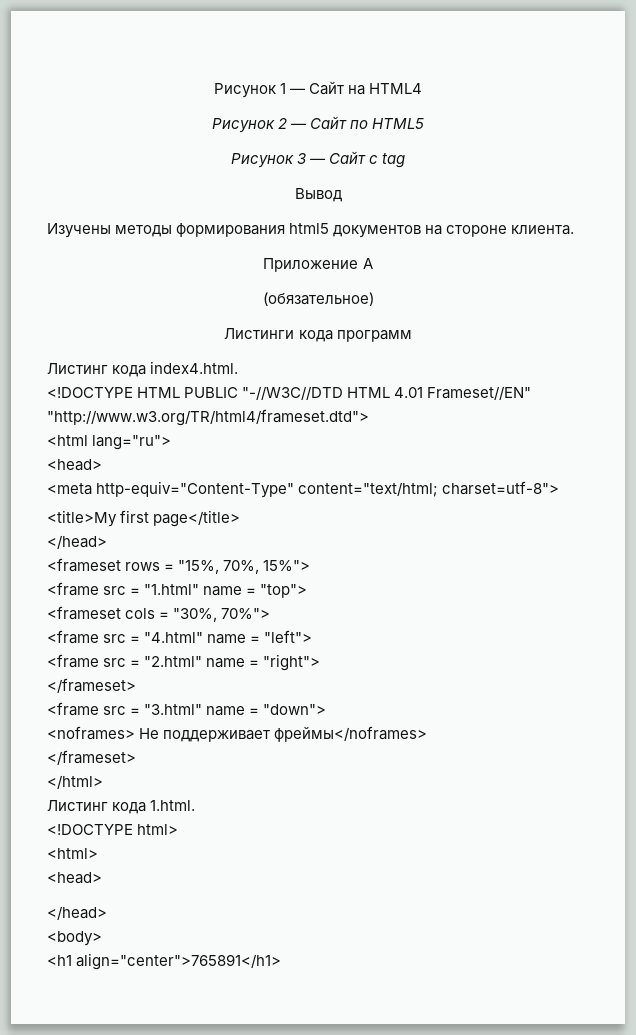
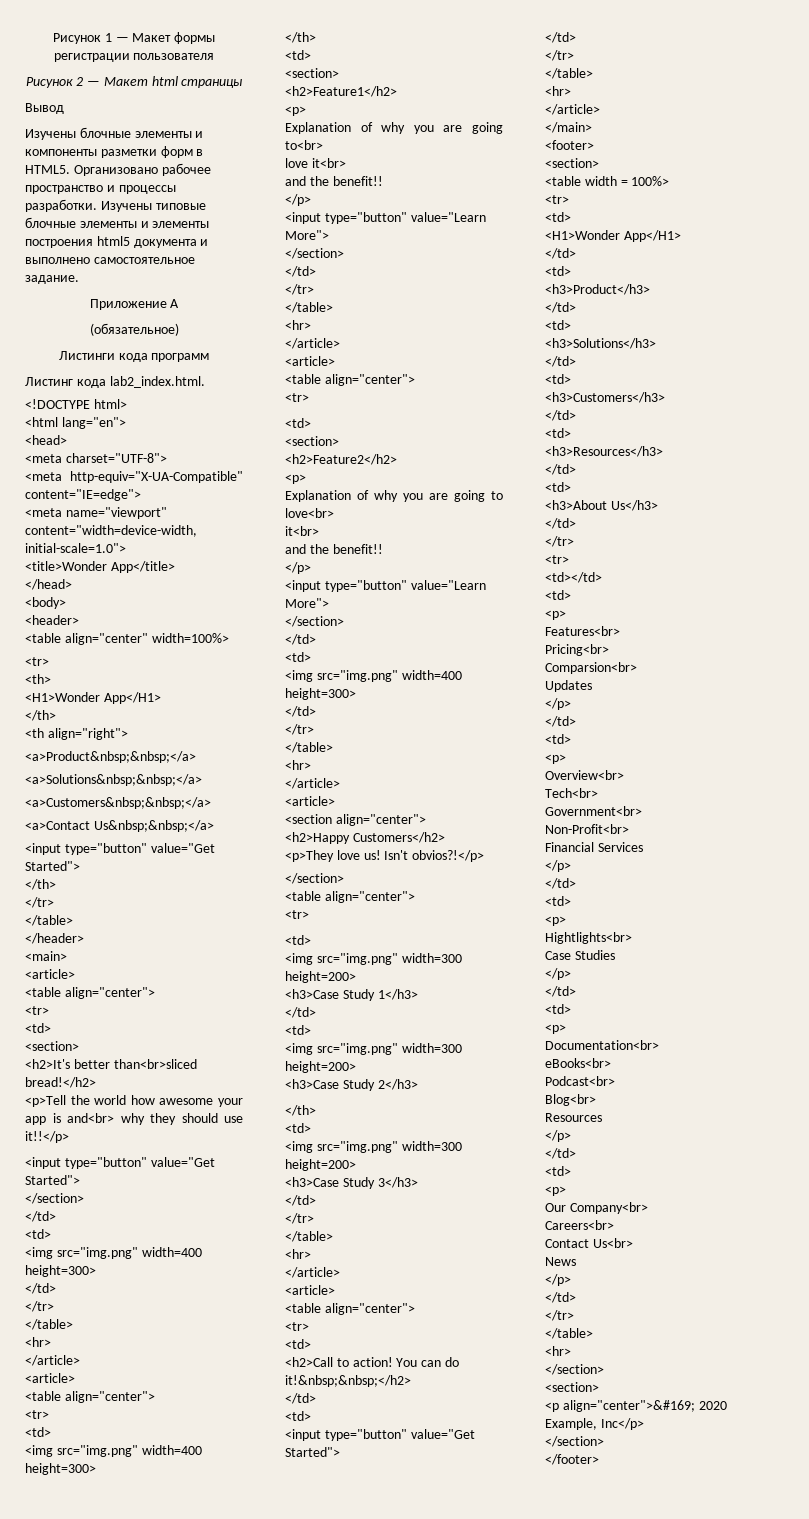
[309,81,423,95] Сайт на HTML4 -> [132,32,216,44] [53,53,215,62] Макет формы регистрации пользователя
[310,116,425,129] [230,151,406,168] [294,188,342,202] [47,223,575,238] Сайт по HTML5 // Рисунок 3 — Сайт с tag // Вывод // Изучены методы формирования html5 документов на стороне клиента. -> [103,76,243,88] [25,103,64,114] [25,127,204,140] [25,146,204,158] [25,163,211,176] [25,185,176,194] [25,199,206,212] [25,217,210,228] [25,236,209,248] [25,257,195,264] [25,275,79,284] Макет html страницы // Вывод // Изучены блочные элементы и компоненты разметки форм в HTML5. Организовано рабочее пространство и процессы разработки. Изучены типовые блочные элементы и элементы построения html5 документа и выполнено самостоятельное задание.
[150,361,239,374] [47,386,532,400] [47,409,369,426] index4.html. // <!DOCTYPE HTML PUBLIC "-//W3C//DTD HTML 4.01 Frameset//EN" "http://www.w3.org/TR/html4/frameset.dtd"> -> [109,376,205,388] [25,399,127,409] lab2_index.html. // <!DOCTYPE html>
[92,435,172,450] lang="ru"> -> [61,417,126,429] lang="en">
[96,481,560,498] [47,510,241,527] [47,535,107,549] [47,558,311,574] [47,582,308,598] [47,606,271,622] [47,630,313,644] [47,654,321,671] [47,678,136,693] [47,702,327,716] [47,726,428,742] [47,750,136,765] [47,775,103,789] [47,800,196,814] [47,824,179,835] [47,848,98,859] [47,872,102,884] [47,906,107,920] [47,931,102,946] [47,953,282,970] http-equiv="Content-Type" content="text/html; charset=utf-8"> // <title>My first page</title> // </head> // <frameset rows = "15%, 70%, 15%"> // <frame src = "1.html" name = "top"> // <frameset cols = "30%, 70%"> // <frame src = "4.html" name = "left"> // <frame src = "2.html" name = "right"> // </frameset> // <frame src = "3.html" name = "down"> // <noframes> Не поддерживает фреймы</noframes> // </frameset> // </html> // Листинг кода 1.html. // <!DOCTYPE html> // <html> // <head> // </head> // <body> // <h1 align="center">765891</h1> -> [65,453,167,463] [25,471,243,483] [25,489,141,501] [25,507,167,519] [25,525,197,537] [25,543,126,553] [25,561,175,573] [25,579,72,590] [25,597,66,609] [25,615,79,625] [25,633,229,645] [25,657,49,666] [25,674,51,684] [25,692,161,704] [25,710,56,721] [25,728,128,740] [25,751,196,763] [25,774,202,786] [25,797,211,809] [25,820,214,832] [25,843,215,855] [25,861,80,871] [25,879,56,890] [25,897,54,908] [25,915,73,926] [25,933,84,944] [25,951,67,961] [25,969,75,979] [25,987,155,999] [25,1006,49,1015] [25,1023,51,1033] [25,1041,79,1051] [25,1059,197,1069] [25,1077,96,1088] [25,1095,243,1107] [25,1113,243,1125] [25,1131,69,1143] [25,1157,215,1169] [25,1175,80,1185] [25,1193,84,1204] [25,1211,56,1222] [25,1229,51,1239] [25,1247,202,1259] [25,1265,96,1277] [25,1283,56,1294] [25,1301,54,1312] [25,1319,73,1330] [25,1337,51,1347] [25,1355,80,1366] [25,1373,75,1383] [25,1391,155,1403] [25,1410,49,1419] [25,1427,51,1437] [25,1445,202,1457] [25,1463,96,1475] [285,32,316,43] [285,50,311,60] [285,68,339,78] [285,86,397,97] [285,106,306,116] [285,122,503,134] [285,140,323,150] [285,158,346,168] [285,176,383,186] [285,194,311,206] [285,212,486,224] [285,230,329,240] [285,248,344,259] [285,266,316,277] [285,284,314,295] [285,302,333,313] [285,320,311,330] [285,338,340,349] [285,356,335,366] [285,374,415,386] [285,393,309,402] [285,418,311,428] [285,436,339,446] [285,454,397,465] [285,474,306,484] [285,490,503,502] [285,508,334,518] [285,526,319,536] [285,544,383,554] [285,562,311,574] [285,580,486,592] [285,598,329,608] [285,616,344,627] [285,634,316,645] [285,652,311,662] [285,670,462,682] [285,688,356,700] [285,706,316,717] [285,724,314,735] [285,742,333,753] [285,760,311,770] [285,778,340,789] [285,796,335,806] [285,814,426,826] [285,832,445,844] [285,850,485,862] [285,873,344,884] [285,891,415,903] [285,910,309,919] [285,935,311,945] [285,953,462,965] [285,971,356,983] [285,989,418,1001] [285,1007,316,1018] [285,1025,311,1035] [285,1043,462,1055] [285,1061,356,1073] [285,1079,418,1091] [285,1105,316,1116] [285,1123,311,1133] [285,1141,462,1153] [285,1159,356,1171] [285,1177,418,1189] [285,1195,316,1206] [285,1213,314,1224] [285,1231,333,1242] [285,1249,311,1259] [285,1267,340,1278] [285,1285,335,1295] [285,1303,415,1315] [285,1322,309,1331] [285,1339,311,1349] [285,1357,459,1367] [285,1375,411,1387] [285,1393,316,1404] [285,1411,311,1421] [285,1429,475,1441] [285,1447,340,1457] [545,32,576,43] [545,50,574,61] [545,68,593,79] [545,86,571,96] [545,104,600,115] [545,122,592,133] [545,140,594,150] [545,158,599,168] [545,176,670,186] [545,195,569,204] [545,212,571,222] [545,230,681,242] [545,248,576,259] [545,266,571,276] [545,284,650,295] [545,302,576,313] [545,320,571,330] [545,338,656,349] [545,356,576,367] [545,374,571,384] [545,392,665,403] [545,410,576,421] [545,428,571,438] [545,446,663,457] [545,464,576,475] [545,482,571,492] [545,500,658,511] [545,518,576,529] [545,536,574,547] [545,555,569,564] [545,572,602,583] [545,590,571,600] [545,610,566,620] [545,626,620,636] [545,644,609,656] [545,662,637,674] [545,680,592,692] [545,698,571,710] [545,716,576,727] [545,734,571,744] [545,754,566,764] [545,770,624,780] [545,788,598,798] [545,806,642,816] [545,824,629,834] [545,842,643,852] [545,860,571,872] [545,878,576,889] [545,896,571,906] [545,916,566,926] [545,932,632,944] [545,950,615,960] [545,968,571,980] [545,986,576,997] [545,1004,571,1014] [545,1024,566,1034] [545,1040,659,1050] [545,1058,611,1068] [545,1076,615,1086] [545,1094,596,1106] [545,1113,602,1122] [545,1130,571,1142] [545,1148,576,1159] [545,1166,571,1176] [545,1186,566,1196] [545,1202,648,1214] [545,1220,614,1230] [545,1238,633,1248] [545,1257,576,1266] [545,1274,571,1286] [545,1292,576,1303] [545,1310,574,1321] [545,1328,593,1339] [545,1346,571,1356] [545,1364,604,1375] [545,1382,599,1392] [545,1400,727,1412] [545,1418,644,1430] [545,1436,604,1447] [545,1454,599,1465] charset="UTF-8"> // <meta http-equiv="X-UA-Compatible" content="IE=edge"> // <meta name="viewport" content="width=device-width, initial-scale=1.0"> // <title>Wonder App</title> // </head> // <body> // <header> // <table align="center" width=100%> // <tr> // <th> // <H1>Wonder App</H1> // </th> // <th align="right"> // <a>Product&nbsp;&nbsp;</a> // <a>Solutions&nbsp;&nbsp;</a> // <a>Customers&nbsp;&nbsp;</a> // <a>Contact Us&nbsp;&nbsp;</a> // <input type="button" value="Get Started"> // </th> // </tr> // </table> // </header> // <main> // <article> // <table align="center"> // <tr> // <td> // <section> // <h2>It's better than<br>sliced bread!</h2> // <p>Tell the world how awesome your app is and<br> why they should use it!!</p> // <input type="button" value="Get Started"> // </section> // </td> // <td> // <img src="img.png" width=400 height=300> // </td> // </tr> // </table> // <hr> // </article> // <article> // <table align="center"> // <tr> // <td> // <img src="img.png" width=400 height=300> // </th> // <td> // <section> // <h2>Feature1</h2> // <p> // Explanation of why you are going to<br> // love it<br> // and the benefit!! // </p> // <input type="button" value="Learn More"> // </section> // </td> // </tr> // </table> // <hr> // </article> // <article> // <table align="center"> // <tr> // <td> // <section> // <h2>Feature2</h2> // <p> // Explanation of why you are going to love<br> // it<br> // and the benefit!! // </p> // <input type="button" value="Learn More"> // </section> // </td> // <td> // <img src="img.png" width=400 height=300> // </td> // </tr> // </table> // <hr> // </article> // <article> // <section align="center"> // <h2>Happy Customers</h2> // <p>They love us! Isn't obvios?!</p> // </section> // <table align="center"> // <tr> // <td> // <img src="img.png" width=300 height=200> // <h3>Case Study 1</h3> // </td> // <td> // <img src="img.png" width=300 height=200> // <h3>Case Study 2</h3> // </th> // <td> // <img src="img.png" width=300 height=200> // <h3>Case Study 3</h3> // </td> // </tr> // </table> // <hr> // </article> // <article> // <table align="center"> // <tr> // <td> // <h2>Call to action! You can do it!&nbsp;&nbsp;</h2> // </td> // <td> // <input type="button" value="Get Started"> // </td> // </tr> // </table> // <hr> // </article> // </main> // <footer> // <section> // <table width = 100%> // <tr> // <td> // <H1>Wonder App</H1> // </td> // <td> // <h3>Product</h3> // </td> // <td> // <h3>Solutions</h3> // </td> // <td> // <h3>Customers</h3> // </td> // <td> // <h3>Resources</h3> // </td> // <td> // <h3>About Us</h3> // </td> // </tr> // <tr> // <td></td> // <td> // <p> // Features<br> // Pricing<br> // Comparsion<br> // Updates // </p> // </td> // <td> // <p> // Overview<br> // Tech<br> // Government<br> // Non-Profit<br> // Financial Services // </p> // </td> // <td> // <p> // Hightlights<br> // Case Studies // </p> // </td> // <td> // <p> // Documentation<br> // eBooks<br> // Podcast<br> // Blog<br> // Resources // </p> // </td> // <td> // <p> // Our Company<br> // Careers<br> // Contact Us<br> // News // </p> // </td> // </tr> // </table> // <hr> // </section> // <section> // <p align="center">&#169; 2020 Example, Inc</p> // </section> // </footer>

